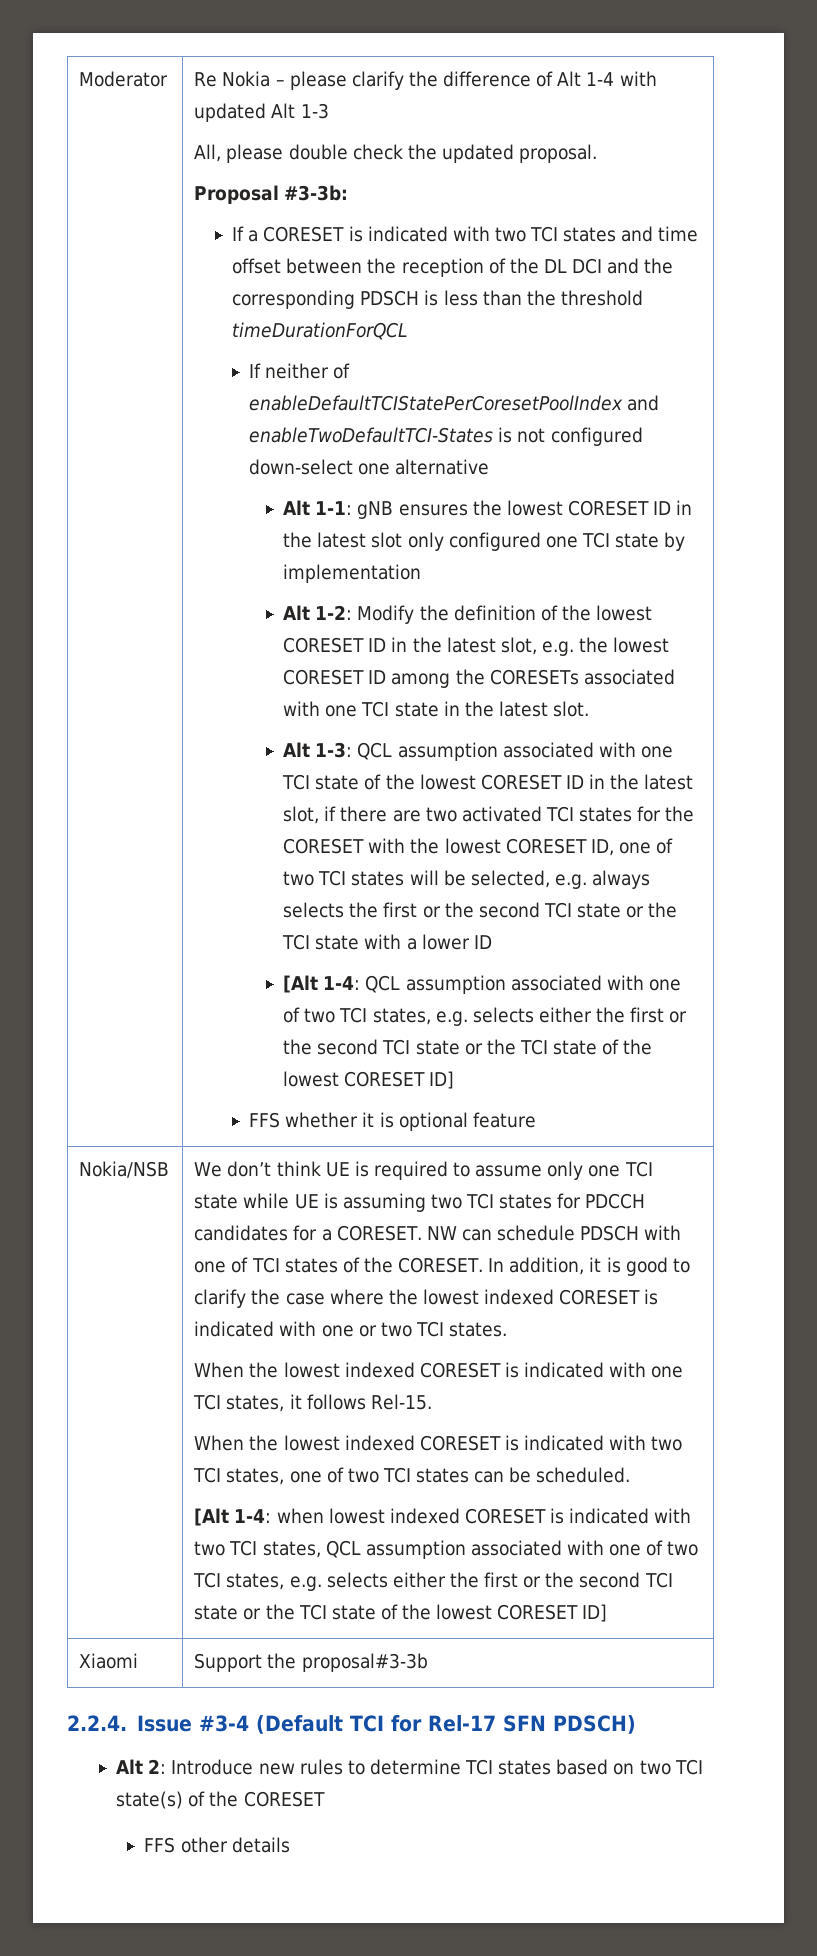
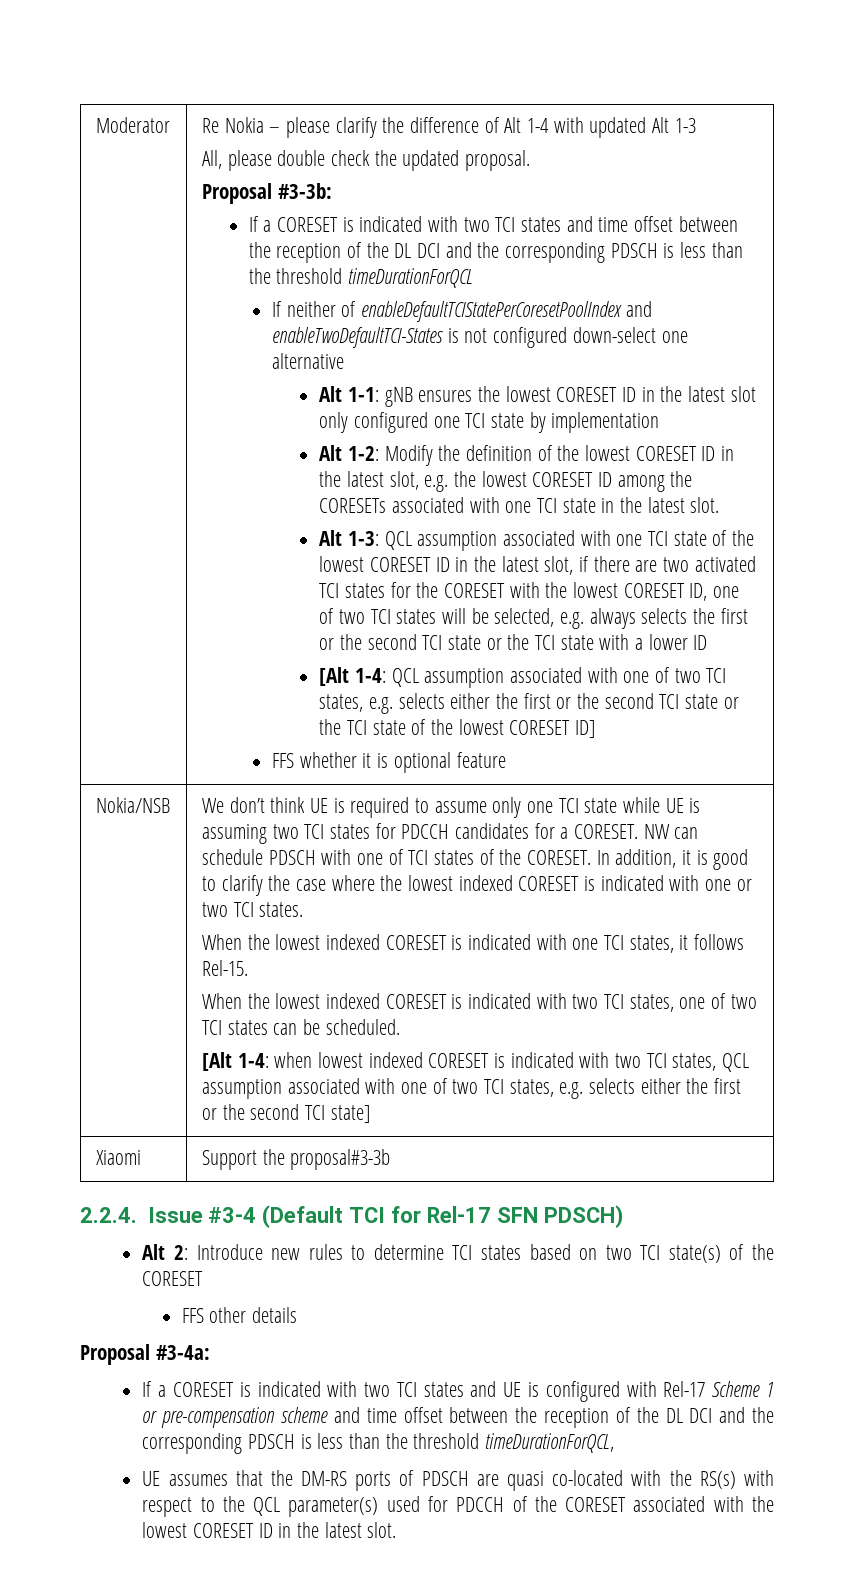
[194,1604,608,1622] state or the TCI state of the lowest CORESET ID] -> [330,1105,371,1123] state]
(290, 1845) none -> [80,1344,210,1365] [142,1381,774,1402] [142,1407,774,1428] [142,1433,615,1454] [142,1470,775,1491] [142,1496,774,1517] [142,1522,397,1538] // Proposal #3-4a: // If a CORESET is indicated with two TCI states and UE is configured with Rel-17 Scheme 1 or pre-compensation scheme and time offset between the reception of the DL DCI and the corresponding PDSCH is less than the threshold timeDurationForQCL, // UE assumes that the DM-RS ports of PDSCH are quasi co-located with the RS(s) with respect to the QCL parameter(s) used for PDCCH of the CORESET associated with the lowest CORESET ID in the latest slot.

